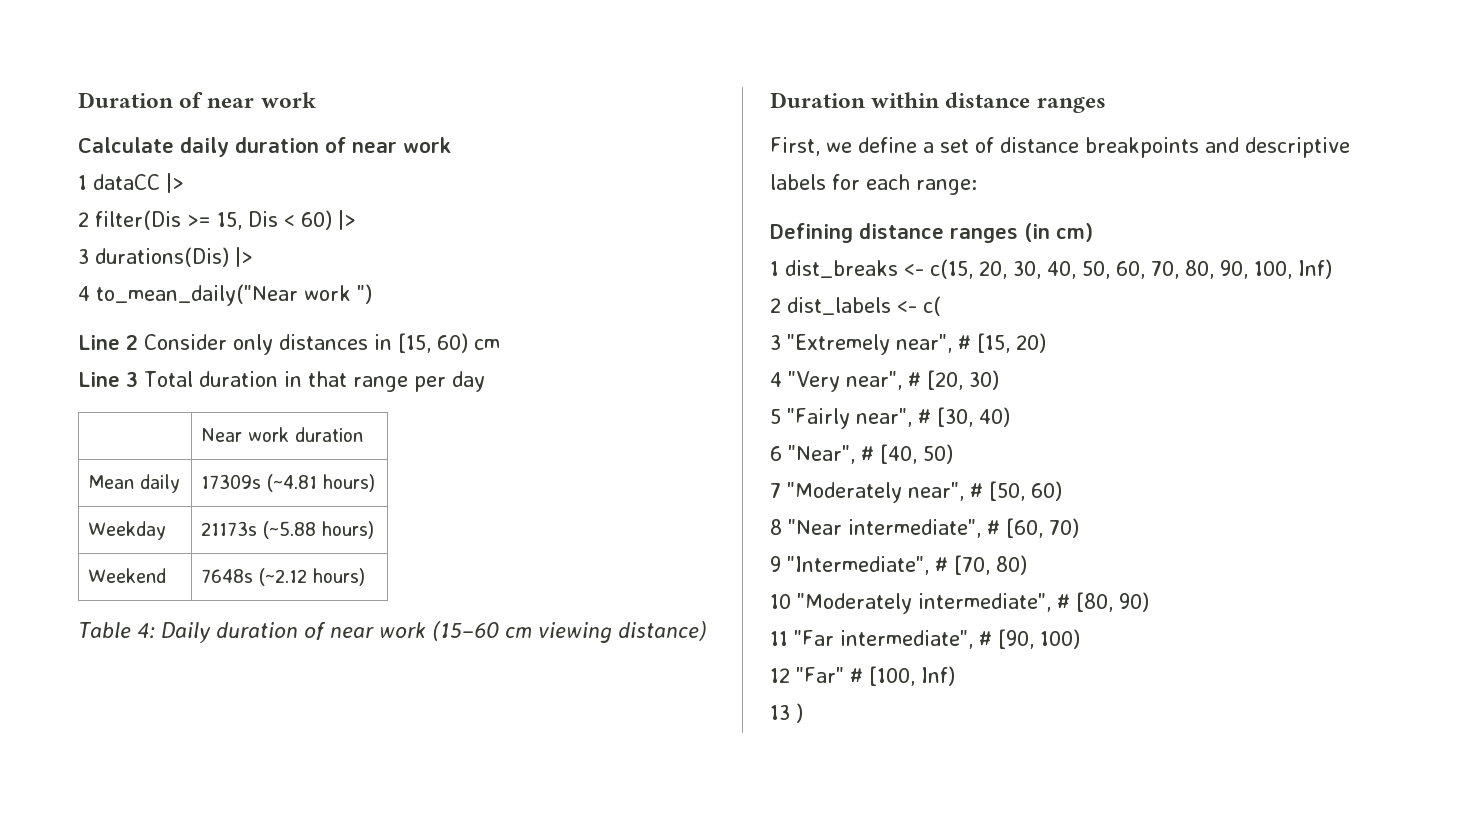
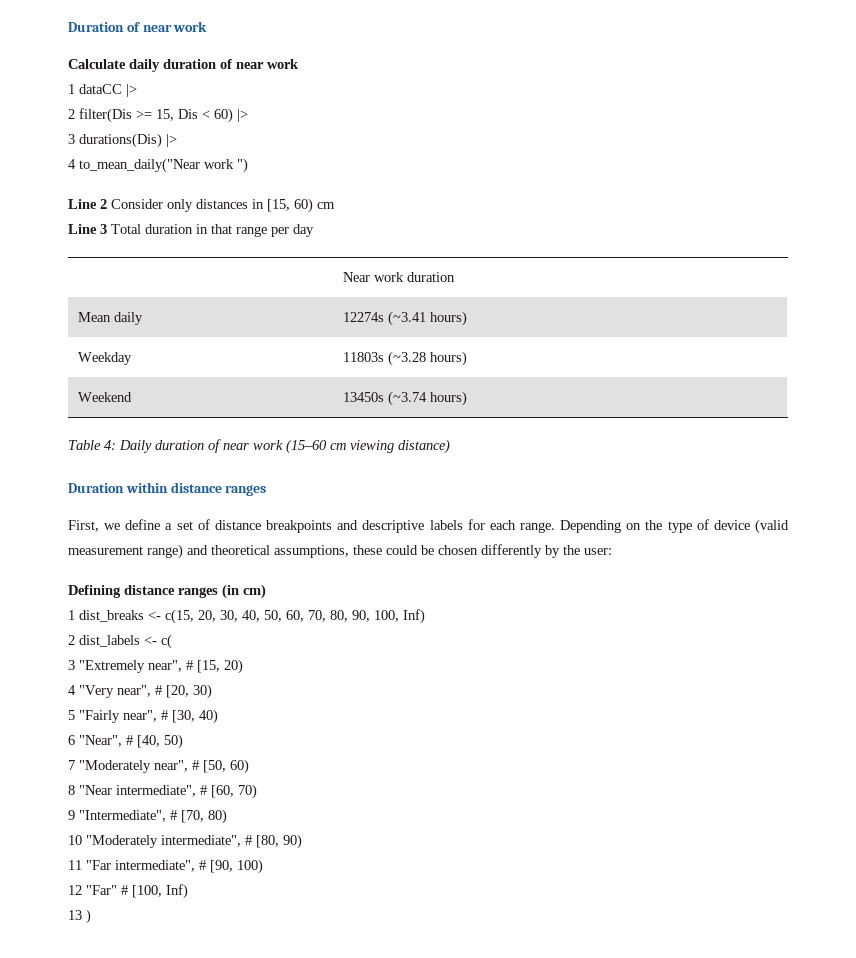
[200,474,317,492] 17309s (~4.81 -> [342,311,426,326] 12274s (~3.41
[200,521,316,539] 21173s (~5.88 -> [342,351,426,366] 11803s (~3.28
[200,568,307,586] 7648s (~2.12 -> [342,391,427,406] 13450s (~3.74
[916,179,977,195] range: -> [519,519,789,534] [68,544,612,559] range. Depending on the type of device (valid measurement range) and theoretical assumptions, these could be chosen differently by the user:

